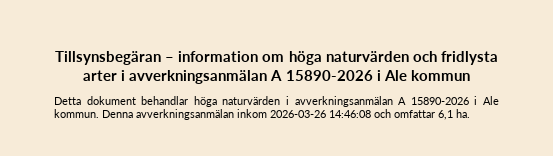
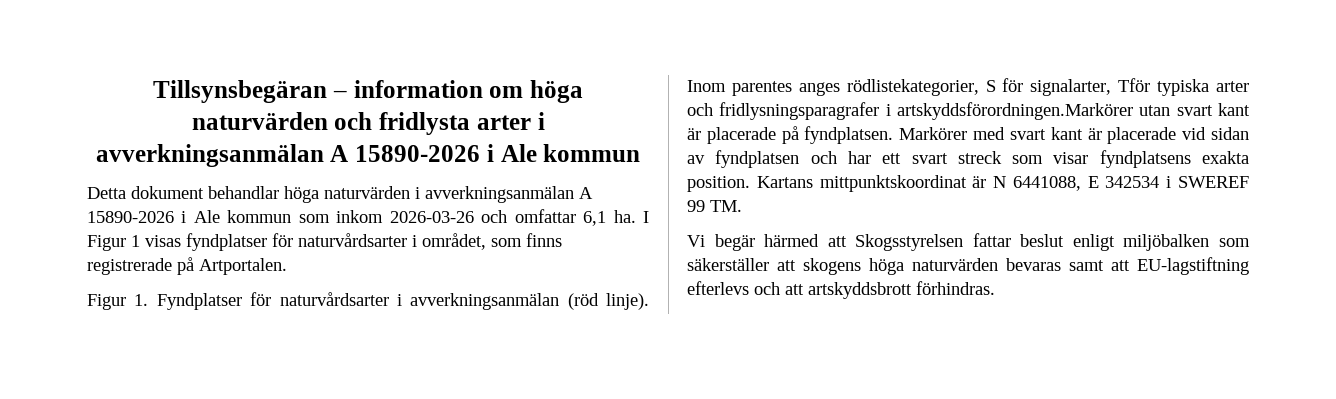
[54,109,234,120] kommun. Denna avverkningsanmälan -> [227,210,330,223] kommun som
[329,110,371,118] 14:46:08 -> (474, 217) none
(470, 113) none -> [643,211,649,223] [87,233,562,251] [87,257,287,275] [87,292,649,310] [687,78,1249,96] [687,102,1250,120] [687,126,1249,144] [687,150,1249,168] [687,175,1249,192] [687,200,742,212] [687,233,1250,251] [687,257,1249,275] [687,281,995,299] I Figur 1 visas fyndplatser för naturvårdsarter i området, som finns registrerade på Artportalen. // Figur 1. Fyndplatser för naturvårdsarter i avverkningsanmälan (röd linje). Inom parentes anges rödlistekategorier, S för signalarter, Tför typiska arter och fridlysningsparagrafer i artskyddsförordningen.Markörer utan svart kant är placerade på fyndplatsen. Markörer med svart kant är placerade vid sidan av fyndplatsen och har ett svart streck som visar fyndplatsens exakta position. Kartans mittpunktskoordinat är N 6441088, E 342534 i SWEREF 99 TM. // Vi begär härmed att Skogsstyrelsen fattar beslut enligt miljöbalken som säkerställer att skogens höga naturvärden bevaras samt att EU-lagstiftning efterlevs och att artskyddsbrott förhindras.

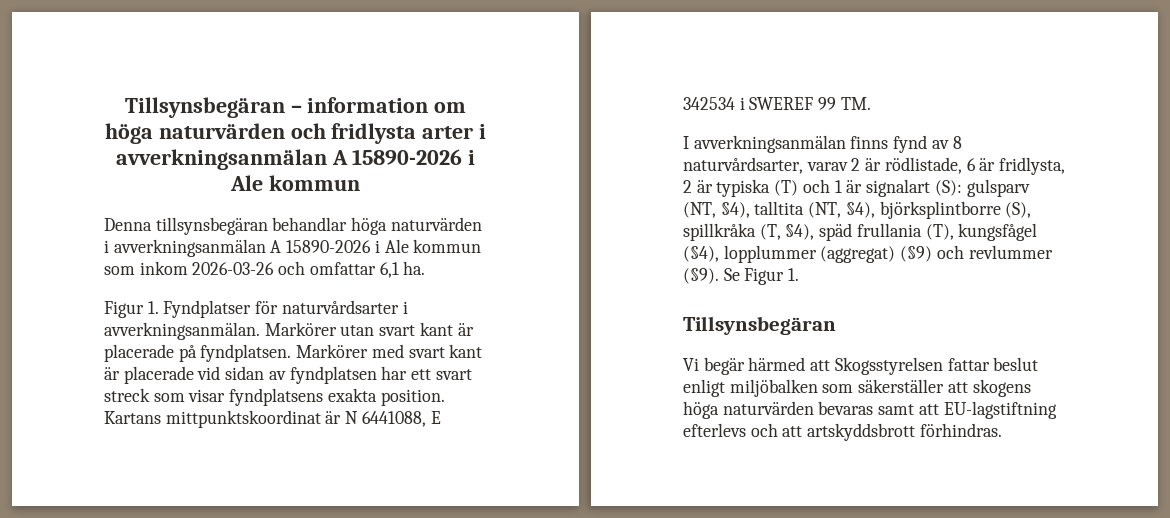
[87,186,204,199] Detta dokument -> [104,217,268,235] Denna tillsynsbegäran
[643,211,649,223] [87,233,562,251] [87,257,287,275] I Figur 1 visas fyndplatser för naturvårdsarter i området, som finns registrerade på Artportalen. -> (426, 268) none
[410,293,649,310] [687,78,1249,96] [687,102,1133,120] avverkningsanmälan (röd linje). Inom parentes anges rödlistekategorier, S för signalarter, Tför typiska arter och fridlysningsparagrafer i artskyddsförordningen.Markörer -> [104,322,337,340] avverkningsanmälan. Markörer
[810,151,837,164] och -> (377, 375) none
(742, 206) none -> [683,135,962,153] [683,157,1066,175] [683,179,1030,197] [683,201,1032,219] [683,223,1038,241] [683,245,1053,263] [683,268,800,285] [683,316,836,335] // I avverkningsanmälan finns fynd av 8 naturvårdsarter, varav 2 är rödlistade, 6 är fridlysta, 2 är typiska (T) och 1 är signalart (S): gulsparv (NT, §4), talltita (NT, §4), björksplintborre (S), spillkråka (T, §4), späd frullania (T), kungsfågel (§4), lopplummer (aggregat) (§9) och revlummer (§9). Se Figur 1. // Tillsynsbegäran

